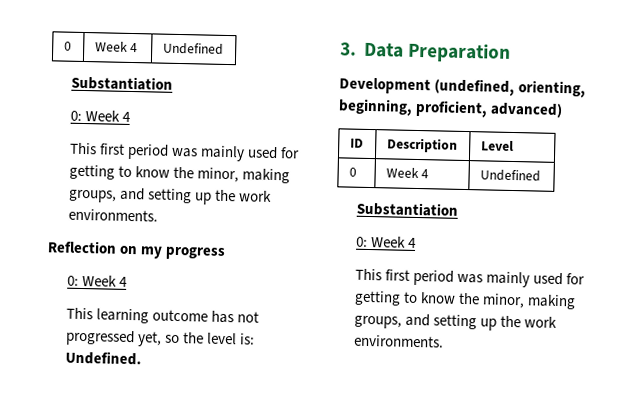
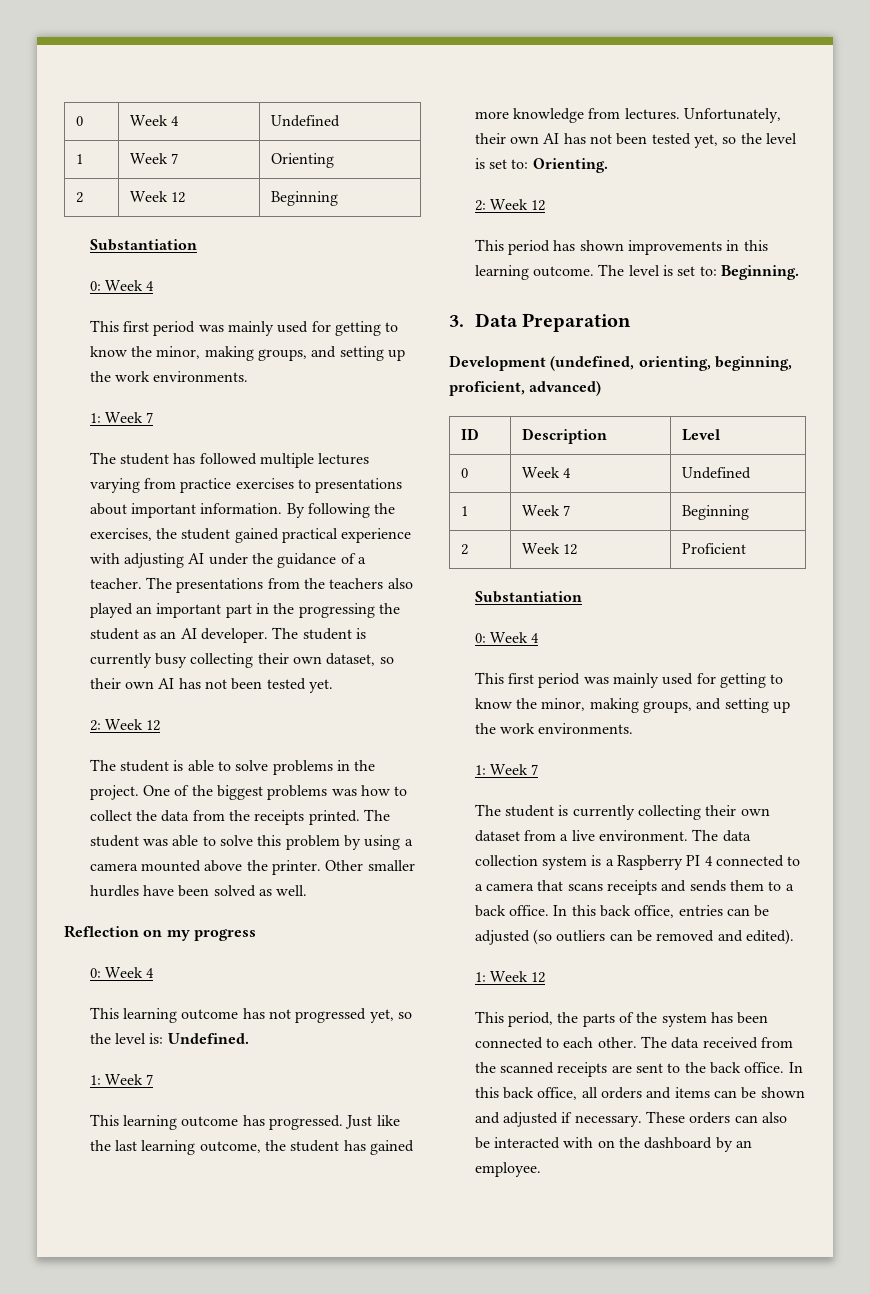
[63,41,72,51] [94,41,139,53] [162,42,224,55] 0 | Week 4 | Undefined -> [75,116,83,126] [129,115,180,126] [270,115,340,127] [75,154,83,164] [129,153,179,164] [270,153,334,168] [75,192,83,203] [129,191,186,203] [270,191,338,206] 0 | Week 4 | Undefined // 1 | Week 7 | Orienting // 2 | Week 12 | Beginning
(158, 215) none -> [89,412,154,423] [89,452,370,468] [89,478,403,493] [89,503,396,518] [89,528,412,543] [89,553,367,568] [89,577,413,593] [89,603,401,618] [89,627,367,643] [89,653,394,668] [89,678,334,693] [89,719,161,731] [89,759,376,775] [89,785,408,800] [89,809,391,825] [89,835,413,850] [89,860,415,875] [89,885,308,897] // 1: Week 7 // The student has followed multiple lectures varying from practice exercises to presentations about important information. By following the exercises, the student gained practical experience with adjusting AI under the guidance of a teacher. The presentations from the teachers also played an important part in the progressing the student as an AI developer. The student is currently busy collecting their own dataset, so their own AI has not been tested yet. // 2: Week 12 // The student is able to solve problems in the project. One of the biggest problems was how to collect the data from the receipts printed. The student was able to solve this problem by using a camera mounted above the printer. Other smaller hurdles have been solved as well.
(142, 358) none -> [89,1074,154,1085] [89,1114,400,1130] [89,1140,415,1155] [474,108,782,123] [474,133,797,148] [474,158,608,173] [474,199,546,211] [474,239,768,255] [474,264,800,280] // 1: Week 7 // This learning outcome has progressed. Just like the last learning outcome, the student has gained more knowledge from lectures. Unfortunately, their own AI has not been tested yet, so the level is set to: Orienting. // 2: Week 12 // This period has shown improvements in this learning outcome. The level is set to: Beginning.
(541, 175) none -> [460,506,468,516] [521,505,571,516] [681,505,749,520] [460,544,468,555] [521,543,578,555] [681,543,746,554] // 1 | Week 7 | Beginning // 2 | Week 12 | Proficient
(444, 341) none -> [474,764,539,775] [474,804,770,820] [474,829,751,842] [474,855,801,870] [474,880,794,895] [474,905,770,918] [474,929,795,945] [474,971,546,983] [474,1011,769,1027] [474,1036,794,1049] [474,1062,803,1077] [474,1087,805,1100] [474,1111,788,1127] [474,1137,753,1152] [474,1162,541,1177] // 1: Week 7 // The student is currently collecting their own dataset from a live environment. The data collection system is a Raspberry PI 4 connected to a camera that scans receipts and sends them to a back office. In this back office, entries can be adjusted (so outliers can be removed and edited). // 1: Week 12 // This period, the parts of the system has been connected to each other. The data received from the scanned receipts are sent to the back office. In this back office, all orders and items can be shown and adjusted if necessary. These orders can also be interacted with on the dashboard by an employee.

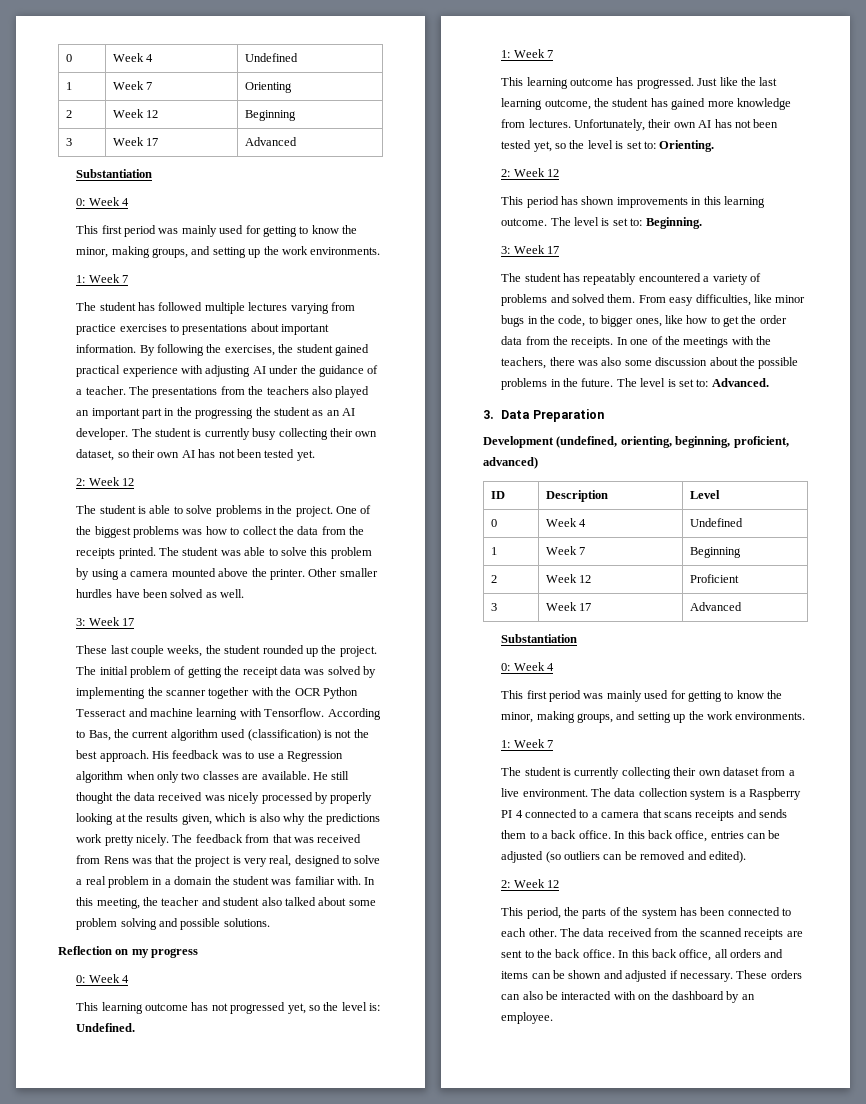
(338, 198) none -> [65,138,72,146] [112,137,159,146] [244,137,297,146] // 3 | Week 17 | Advanced
(308, 890) none -> [76,617,135,626] [76,645,377,657] [76,666,377,678] [76,687,358,699] [76,708,381,720] [76,729,369,741] [76,750,344,762] [76,771,350,783] [76,792,373,804] [76,813,381,825] [76,834,362,846] [76,855,381,867] [76,876,376,888] [76,897,376,909] [76,918,270,930] // 3: Week 17 // These last couple weeks, the student rounded up the project. The initial problem of getting the receipt data was solved by implementing the scanner together with the OCR Python Tesseract and machine learning with Tensorflow. According to Bas, the current algorithm used (classification) is not the best approach. His feedback was to use a Regression algorithm when only two classes are available. He still thought the data received was nicely processed by properly looking at the results given, which is also why the predictions work pretty nicely. The feedback from that was received from Rens was that the project is very real, designed to solve a real problem in a domain the student was familiar with. In this meeting, the teacher and student also talked about some problem solving and possible solutions.
(800, 272) none -> [501,245,560,254] [501,273,761,285] [501,294,806,306] [501,315,787,327] [501,336,772,348] [501,357,799,369] [501,378,769,390] // 3: Week 17 // The student has repeatably encountered a variety of problems and solved them. From easy difficulties, like minor bugs in the code, to bigger ones, like how to get the order data from the receipts. In one of the meetings with the teachers, there was also some discussion about the possible problems in the future. The level is set to: Advanced.
(746, 548) none -> [490,603,497,611] [545,602,592,611] [689,602,742,611] // 3 | Week 17 | Advanced
[474,972,486,982] 1: -> [501,880,511,888] 2:

